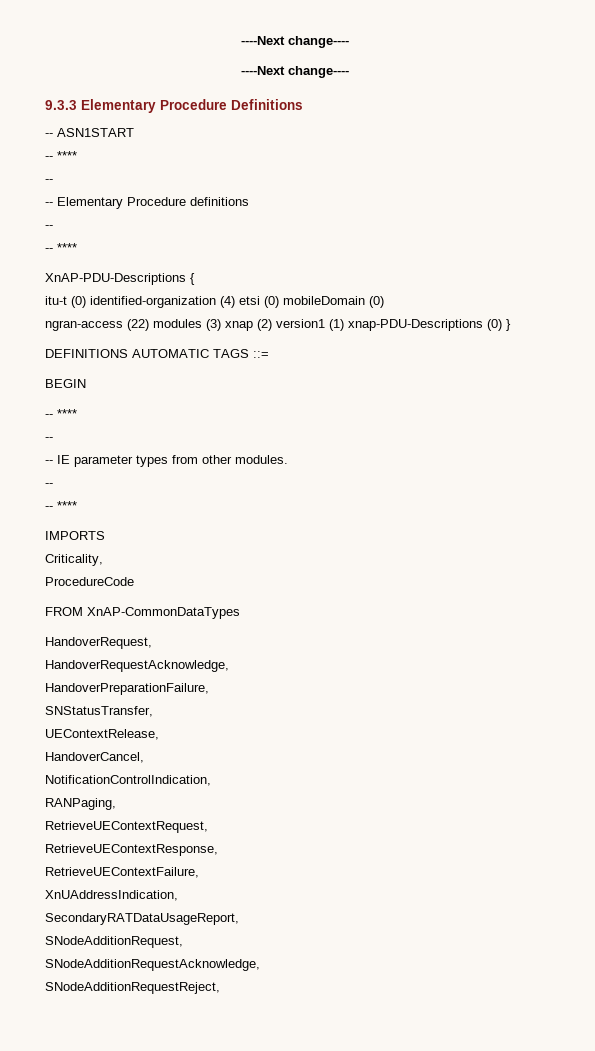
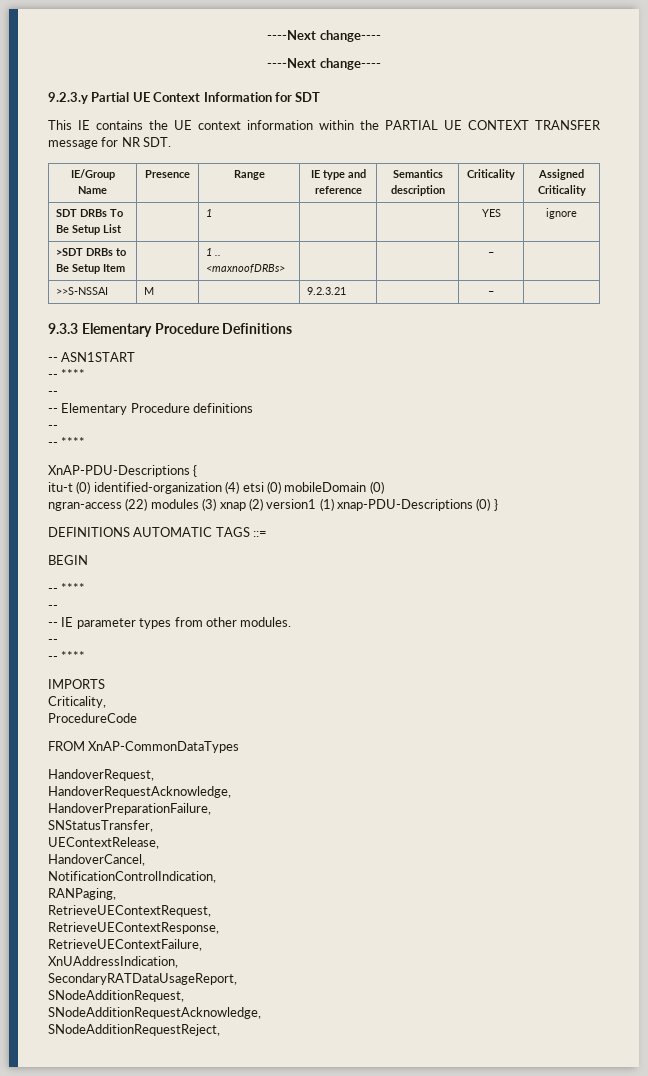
(349, 72) none -> [48,92,321,104] [48,120,601,130] [48,137,172,149] [70,169,115,180] [78,186,107,194] [145,170,190,178] [233,170,265,180] [310,169,366,180] [314,186,362,194] [392,169,443,178] [390,185,445,196] [467,169,515,180] [538,169,584,180] [537,185,586,196] [56,209,124,217] [56,224,123,235] [206,209,213,217] [481,209,501,217] [546,208,577,219] [56,248,127,256] [56,264,126,274] [206,248,222,256] [206,264,286,273] [488,252,494,256] [56,287,109,295] [144,287,155,295] [307,287,347,295] [488,291,494,295] // 9.2.3.y Partial UE Context Information for SDT // This IE contains the UE context information within the PARTIAL UE CONTEXT TRANSFER message for NR SDT. // IE/Group Name | Presence | Range | IE type and reference | Semantics description | Criticality | Assigned Criticality // SDT DRBs To Be Setup List | | 1 | | | YES | ignore // >SDT DRBs to Be Setup Item | | 1 .. <maxnoofDRBs> | | | – | // >>S-NSSAI | M | | 9.2.3.21 | | – |

